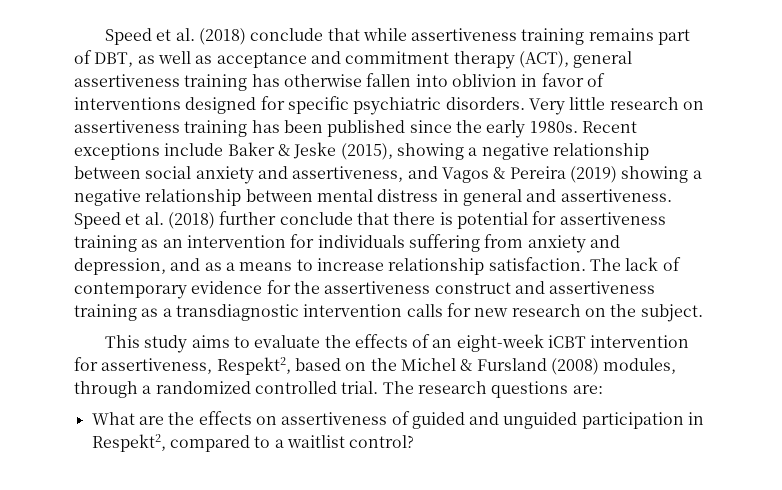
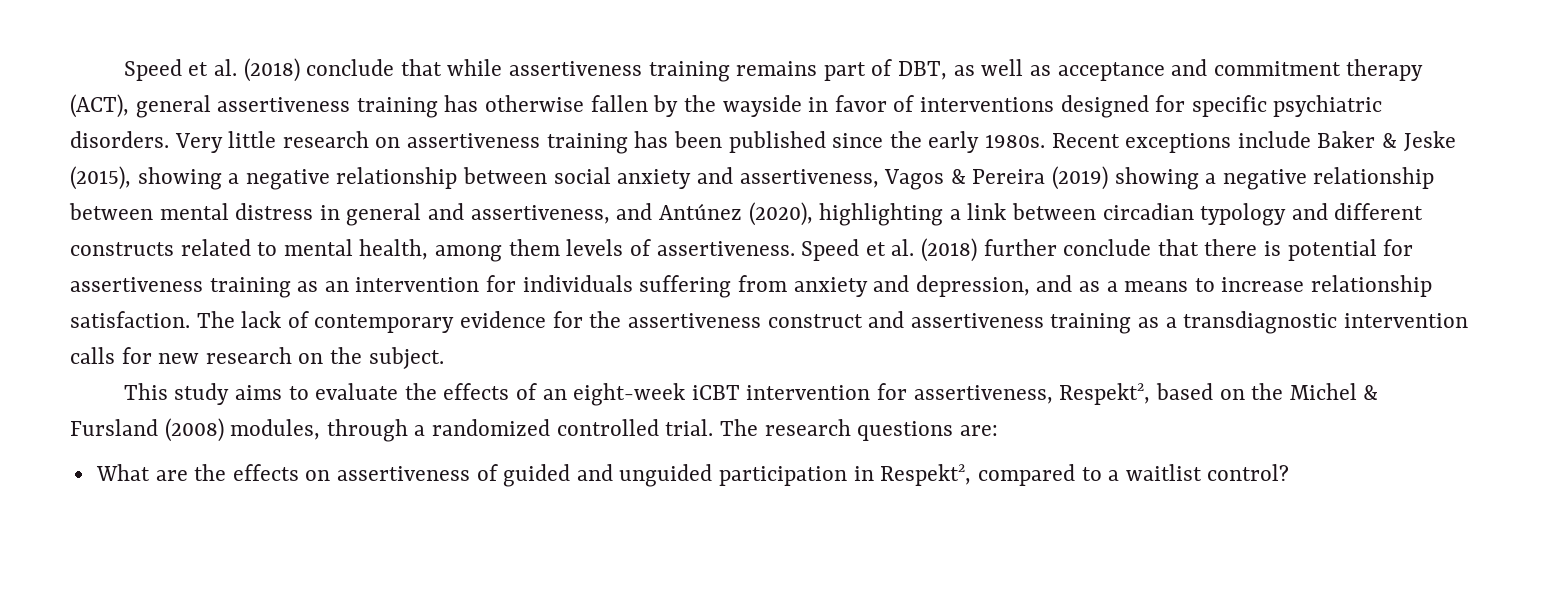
[415,74,517,87] into oblivion -> [653,95,802,117] by the wayside
[407,166,438,179] and -> (879, 178) none
(557, 195) none -> [470,202,1424,226] [70,239,651,262] assertiveness, and Antúnez (2020), highlighting a link between circadian typology and different constructs related to mental health, among them levels of

